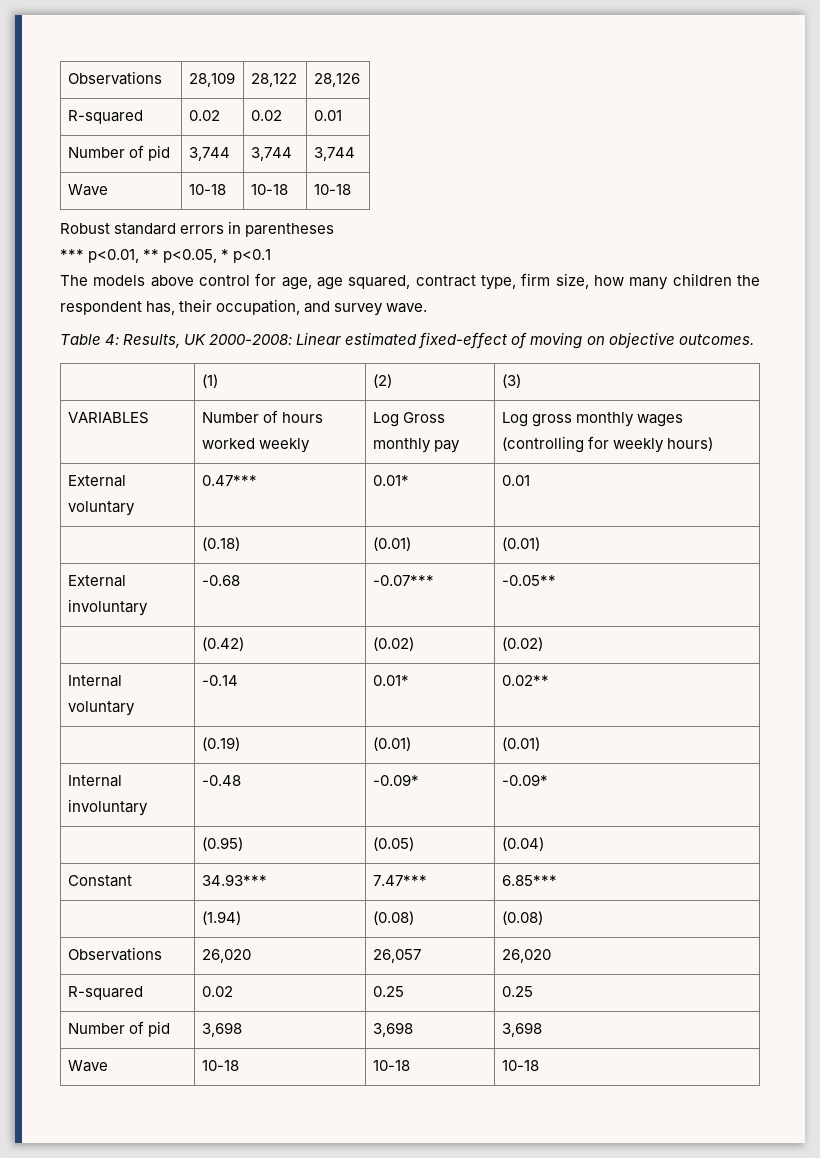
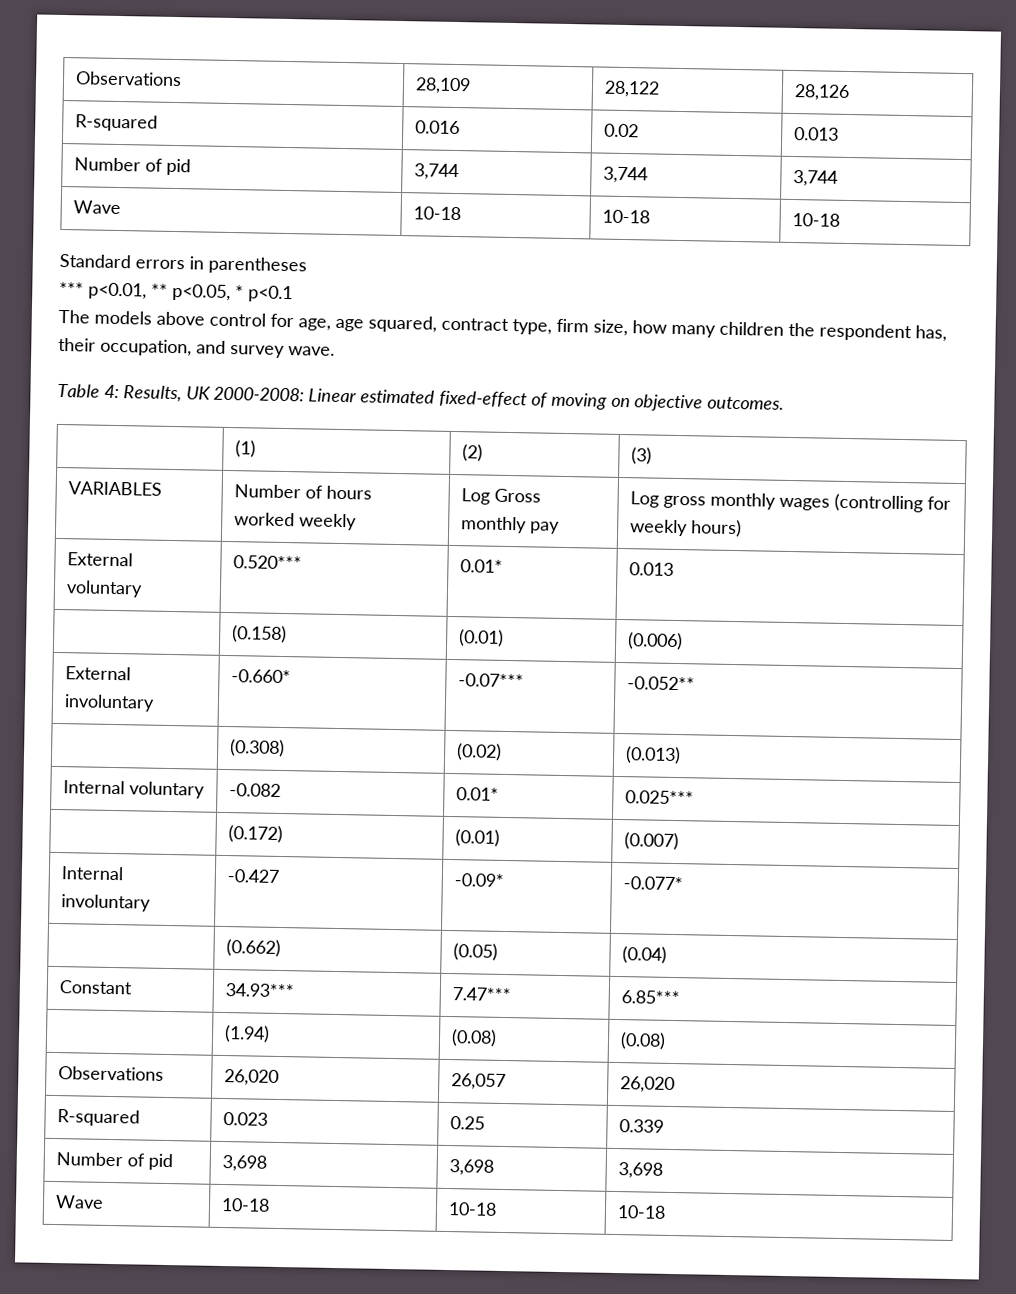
[188,110,220,121] [250,110,282,121] [313,110,342,121] 0.02 | 0.02 | 0.01 -> [415,120,461,135] [604,123,640,138] [794,127,840,141] 0.016 | 0.02 | 0.013
[60,223,177,235] Robust standard -> [59,253,131,269] Standard
[201,475,257,486] [372,475,409,486] [501,475,530,486] [201,537,240,551] [372,537,411,551] [501,537,540,551] 0.47*** | 0.01* | 0.01 // | (0.18) | (0.01) | (0.01) -> [233,555,303,570] [460,559,504,573] [629,562,675,576] [232,625,288,644] [459,629,505,647] [627,632,684,651] 0.520*** | 0.01* | 0.013 // | (0.158) | (0.01) | (0.006)
[201,575,240,586] -0.68 -> [231,669,292,684] -0.660*
[501,575,556,586] [201,637,244,651] -0.05** // | (0.42) -> [627,676,696,691] [230,739,286,758] -0.052** // | (0.308)
[501,637,543,651] (0.02) -> [625,746,682,765] (0.013)
[201,675,238,686] [372,675,409,686] [501,675,549,686] [201,737,240,751] [372,737,411,751] [501,737,540,751] -0.14 | 0.01* | 0.02** // | (0.19) | (0.01) | (0.01) -> [229,783,282,797] [456,787,500,801] [625,790,695,805] [228,825,284,844] [455,829,501,847] [624,832,680,851] -0.082 | 0.01* | 0.025*** // | (0.172) | (0.01) | (0.007)
[201,775,241,786] -0.48 -> [227,869,280,883] -0.427
[501,774,548,786] [201,837,243,851] -0.09* // | (0.95) -> [623,876,684,891] [226,939,282,958] -0.077* // | (0.662)
[201,986,233,997] 0.02 -> [223,1112,269,1126] 0.023
[501,986,533,997] 0.25 -> [619,1119,665,1133] 0.339

